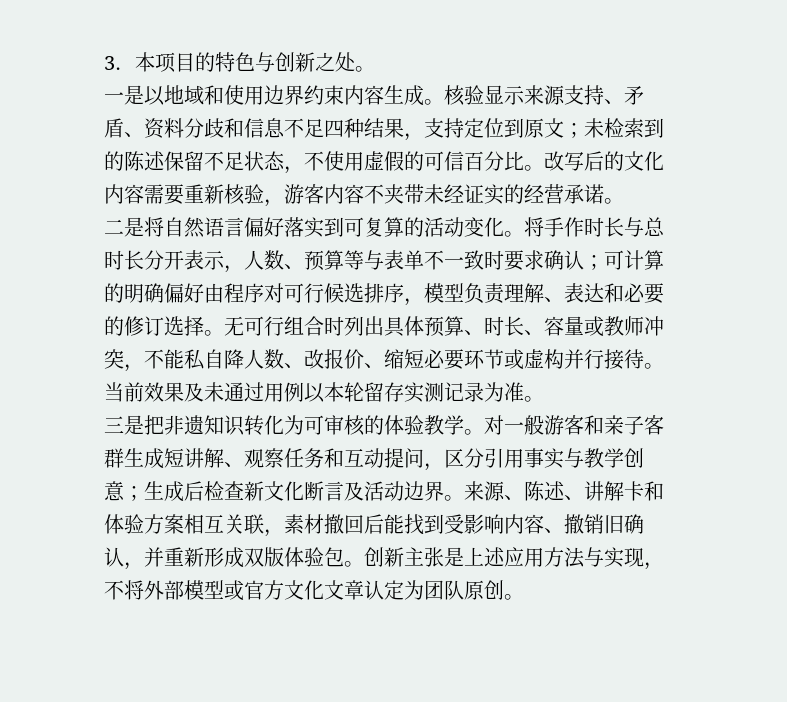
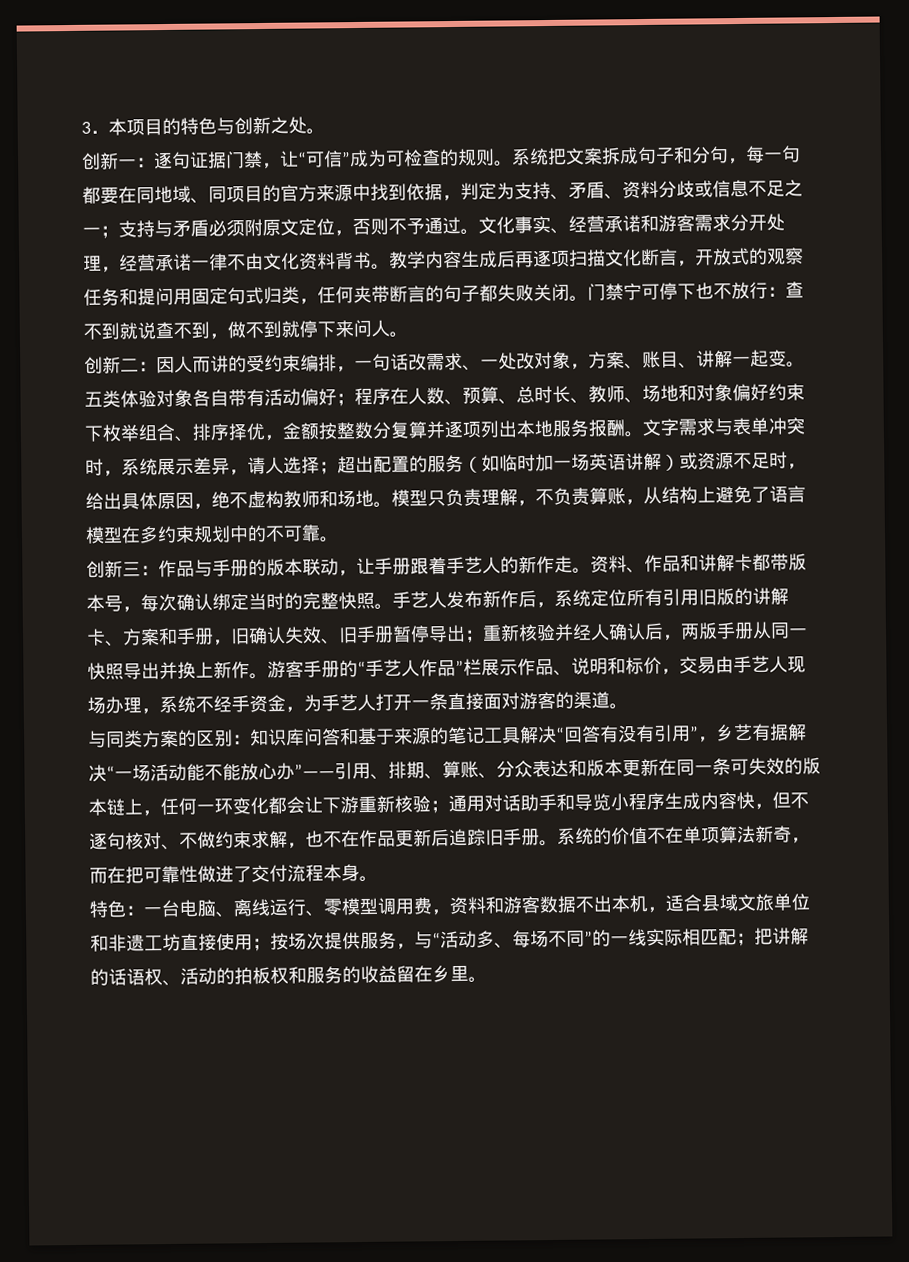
[104,85,565,106] 一是以地域和使用边界约束内容生成。核验显示来源 -> [81,145,801,170] [82,182,515,204] 创新一：逐句证据门禁，让“可信”成为可检查的规则。系统把文案拆成句子和分句，每一句都要在同地域、同项目的官方来源中找到依据，判定为
[224,118,244,138] 和 -> [694,180,713,198] 或
[324,118,664,141] [104,151,664,174] [104,184,624,207] [104,217,665,238] [104,250,664,273] [104,283,664,306] [104,316,664,337] [104,349,664,372] [104,382,544,403] [104,415,664,436] [104,448,644,471] [104,481,664,502] [104,514,644,537] [104,547,664,570] [104,580,504,601] 四种结果，支持定位到原文；未检索到的陈述保留不足状态，不使用虚假的可信百分比。改写后的文化内容需要重新核验，游客内容不夹带未经证实的经营承诺。 // 二是将自然语言偏好落实到可复算的活动变化。将手作时长与总时长分开表示，人数、预算等与表单不一致时要求确认；可计算的明确偏好由程序对可行候选排序，模型负责理解、表达和必要的修订选择。无可行组合时列出具体预算、时长、容量或教师冲突，不能私自降人数、改报价、缩短必要环节或虚构并行接待。当前效果及未通过用例以本轮留存实测记录为准。 // 三是把非遗知识转化为可审核的体验教学。对一般游客和亲子客群生成短讲解、观察任务和互动提问，区分引用事实与教学创意；生成后检查新文化断言及活动边界。来源、陈述、讲解卡和体验方案相互关联，素材撤回后能找到受影响内容、撤销旧确认，并重新形成双版体验包。创新主张是上述应用方法与实现，不将外部模型或官方文化文章认定为团队原创 -> [784,179,803,197] [82,213,785,239] [83,247,804,273] [83,281,804,306] [83,319,408,340] [84,349,805,374] [84,383,805,408] [84,417,805,442] [85,451,806,477] [85,485,806,510] [85,524,339,544] [86,553,807,578] [86,587,789,613] [86,621,808,647] [87,655,806,680] [87,691,628,715] [88,723,807,748] [88,757,821,782] [88,791,809,817] [89,825,810,851] [89,864,378,884] [89,893,810,918] [90,927,809,952] [90,965,469,987] 之一；支持与矛盾必须附原文定位，否则不予通过。文化事实、经营承诺和游客需求分开处理，经营承诺一律不由文化资料背书。教学内容生成后再逐项扫描文化断言，开放式的观察任务和提问用固定句式归类，任何夹带断言的句子都失败关闭。门禁宁可停下也不放行：查不到就说查不到，做不到就停下来问人。 // 创新二：因人而讲的受约束编排，一句话改需求、一处改对象，方案、账目、讲解一起变。五类体验对象各自带有活动偏好；程序在人数、预算、总时长、教师、场地和对象偏好约束下枚举组合、排序择优，金额按整数分复算并逐项列出本地服务报酬。文字需求与表单冲突时，系统展示差异，请人选择；超出配置的服务（如临时加一场英语讲解）或资源不足时，给出具体原因，绝不虚构教师和场地。模型只负责理解，不负责算账，从结构上避免了语言模型在多约束规划中的不可靠。 // 创新三：作品与手册的版本联动，让手册跟着手艺人的新作走。资料、作品和讲解卡都带版本号，每次确认绑定当时的完整快照。手艺人发布新作后，系统定位所有引用旧版的讲解卡、方案和手册，旧确认失效、旧手册暂停导出；重新核验并经人确认后，两版手册从同一快照导出并换上新作。游客手册的“手艺人作品”栏展示作品、说明和标价，交易由手艺人现场办理，系统不经手资金，为手艺人打开一条直接面对游客的渠道。 // 与同类方案的区别：知识库问答和基于来源的笔记工具解决“回答有没有引用”，乡艺有据解决“一场活动能不能放心办”——引用、排期、算账、分众表达和版本更新在同一条可失效的版本链上，任何一环变化都会让下游重新核验；通用对话助手和导览小程序生成内容快，但不逐句核对、不做约束求解，也不在作品更新后追踪旧手册。系统的价值不在单项算法新奇，而在把可靠性做进了交付流程本身。 // 特色：一台电脑、离线运行、零模型调用费，资料和游客数据不出本机，适合县域文旅单位和非遗工坊直接使用；按场次提供服务，与“活动多、每场不同”的一线实际相匹配；把讲解的话语权、活动的拍板权和服务的收益留在乡里

